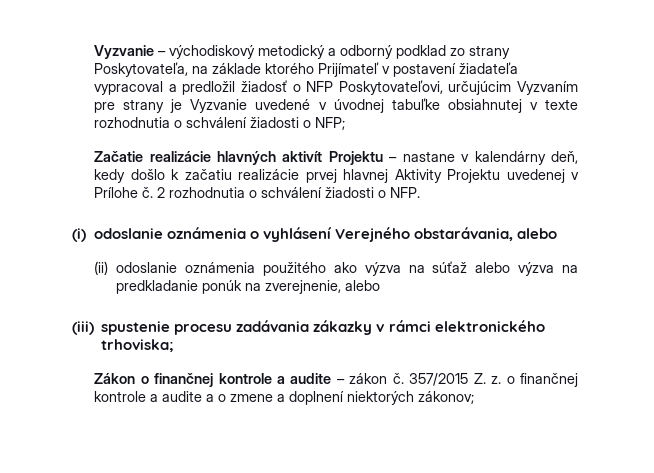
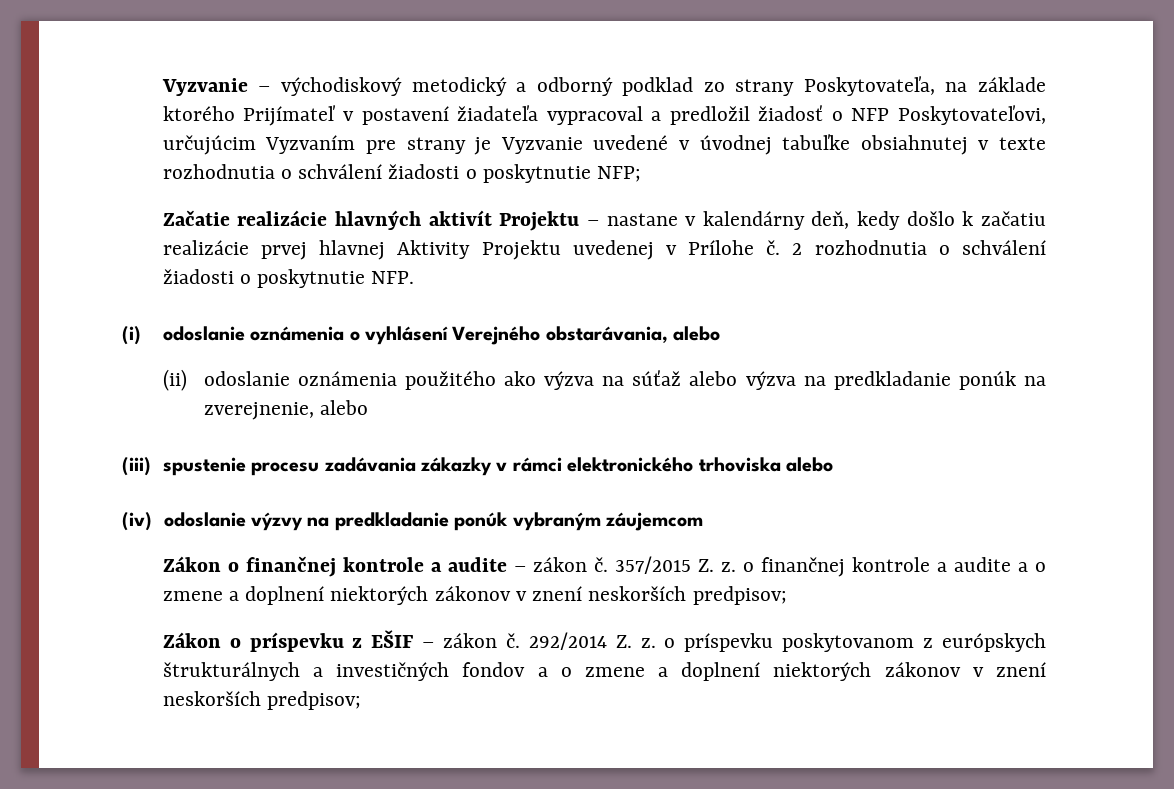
(312, 124) none -> [482,164,591,183] poskytnutie
(387, 194) none -> [257,269,366,288] poskytnutie
[101,339,174,352] trhoviska; -> [698,457,834,472] [122,512,703,531] trhoviska alebo // (iv) odoslanie výzvy na predkladanie ponúk vybraným záujemcom
[418,391,475,404] zákonov; -> [434,586,787,605] [162,630,1046,652] [162,662,1047,681] [162,691,362,710] zákonov v znení neskorších predpisov; // Zákon o príspevku z EŠIF – zákon č. 292/2014 Z. z. o príspevku poskytovanom z európskych štrukturálnych a investičných fondov a o zmene a doplnení niektorých zákonov v znení neskorších predpisov;

